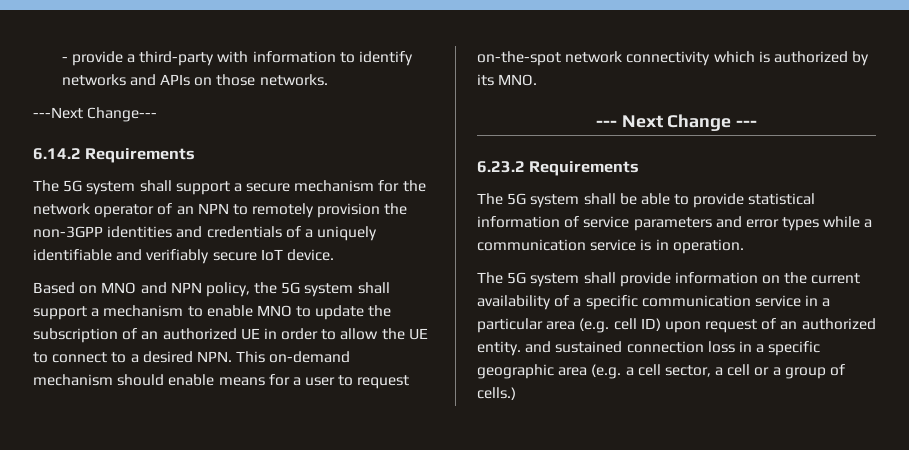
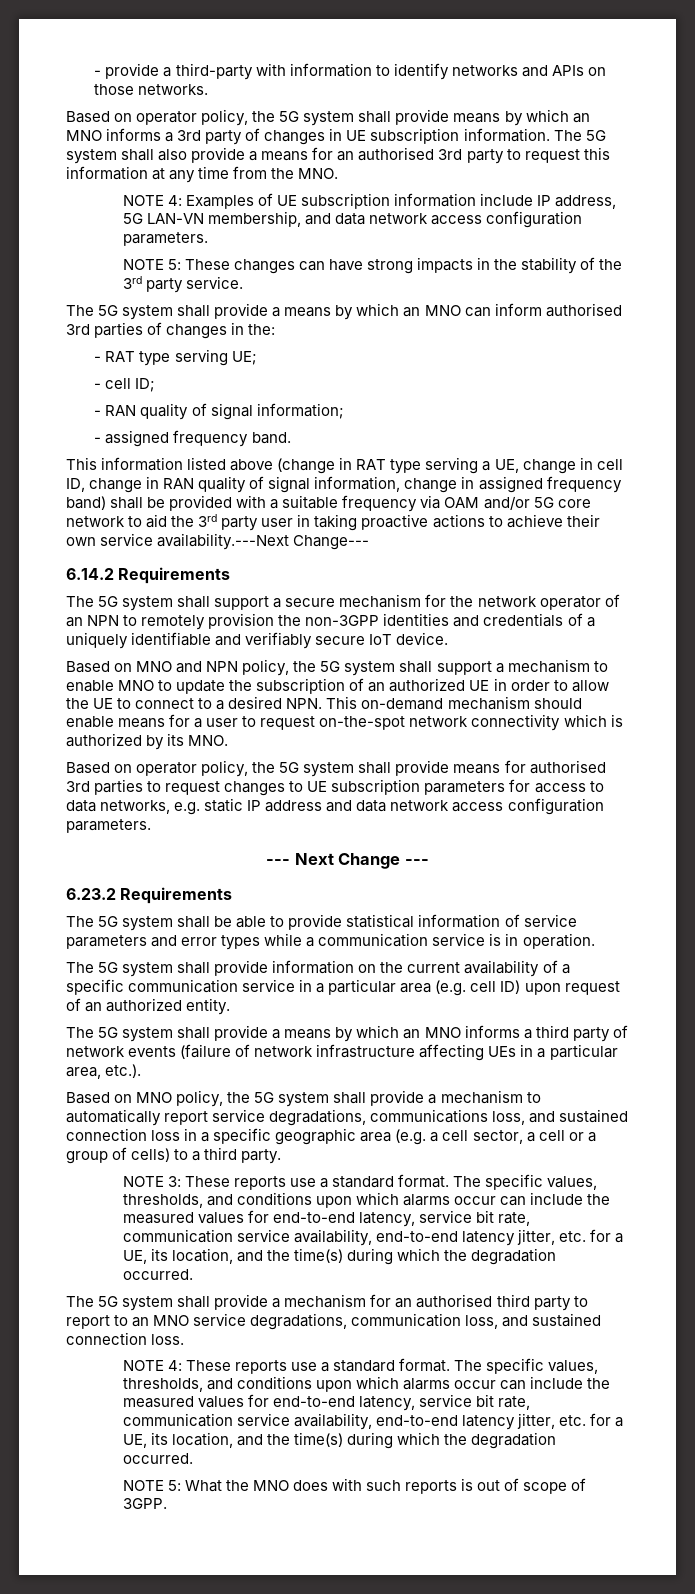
[33,107,83,119] ---Next -> [66,109,590,126] [66,128,606,145] [66,147,610,164] [66,166,339,183] [122,193,617,209] [122,211,583,228] [122,232,208,246] [122,257,623,274] [122,276,243,293] [66,303,622,320] [66,322,276,339] [94,349,257,366] [94,378,156,392] [94,403,344,420] [94,430,291,447] [66,457,623,474] [66,476,622,493] [66,495,591,512] [66,514,600,531] [66,533,290,550] Based on operator policy, the 5G system shall provide means by which an MNO informs a 3rd party of changes in UE subscription information. The 5G system shall also provide a means for an authorised 3rd party to request this information at any time from the MNO. // NOTE 4: Examples of UE subscription information include IP address, 5G LAN-VN membership, and data network access configuration parameters. // NOTE 5: These changes can have strong impacts in the stability of the 3rd party service. // The 5G system shall provide a means by which an MNO can inform authorised 3rd parties of changes in the: // - RAT type serving UE; // - cell ID; // - RAN quality of signal information; // - assigned frequency band. // This information listed above (change in RAT type serving a UE, change in cell ID, change in RAN quality of signal information, change in assigned frequency band) shall be provided with a suitable frequency via OAM and/or 5G core network to aid the 3rd party user in taking proactive actions to achieve their own service availability.---Next
(538, 80) none -> [66,760,606,777] [66,779,604,796] [66,798,604,815] [66,819,151,833] // Based on operator policy, the 5G system shall provide means for authorised 3rd parties to request changes to UE subscription parameters for access to data networks, e.g. static IP address and data network access configuration parameters.
(521, 348) none -> [66,1025,628,1042] [66,1044,618,1061] [66,1064,142,1079] [66,1090,541,1107] [66,1109,526,1126] // The 5G system shall provide a means by which an MNO informs a third party of network events (failure of network infrastructure affecting UEs in a particular area, etc.). // Based on MNO policy, the 5G system shall provide a mechanism to automatically report service degradations, communications loss,
[477,387,516,400] cells.) -> [131,1147,282,1164] [122,1174,598,1190] [122,1192,611,1208] [122,1210,531,1227] [122,1229,624,1246] [122,1248,557,1265] [122,1269,193,1280] [66,1294,588,1311] [66,1313,602,1330] [66,1332,185,1345] [122,1358,599,1374] [122,1376,611,1392] [122,1394,531,1411] [122,1413,624,1430] [122,1432,557,1449] [122,1453,193,1464] [122,1478,587,1494] [122,1498,167,1509] cells) to a third party. // NOTE 3: These reports use a standard format. The specific values, thresholds, and conditions upon which alarms occur can include the measured values for end-to-end latency, service bit rate, communication service availability, end-to-end latency jitter, etc. for a UE, its location, and the time(s) during which the degradation occurred. // The 5G system shall provide a mechanism for an authorised third party to report to an MNO service degradations, communication loss, and sustained connection loss. // NOTE 4: These reports use a standard format. The specific values, thresholds, and conditions upon which alarms occur can include the measured values for end-to-end latency, service bit rate, communication service availability, end-to-end latency jitter, etc. for a UE, its location, and the time(s) during which the degradation occurred. // NOTE 5: What the MNO does with such reports is out of scope of 3GPP.

